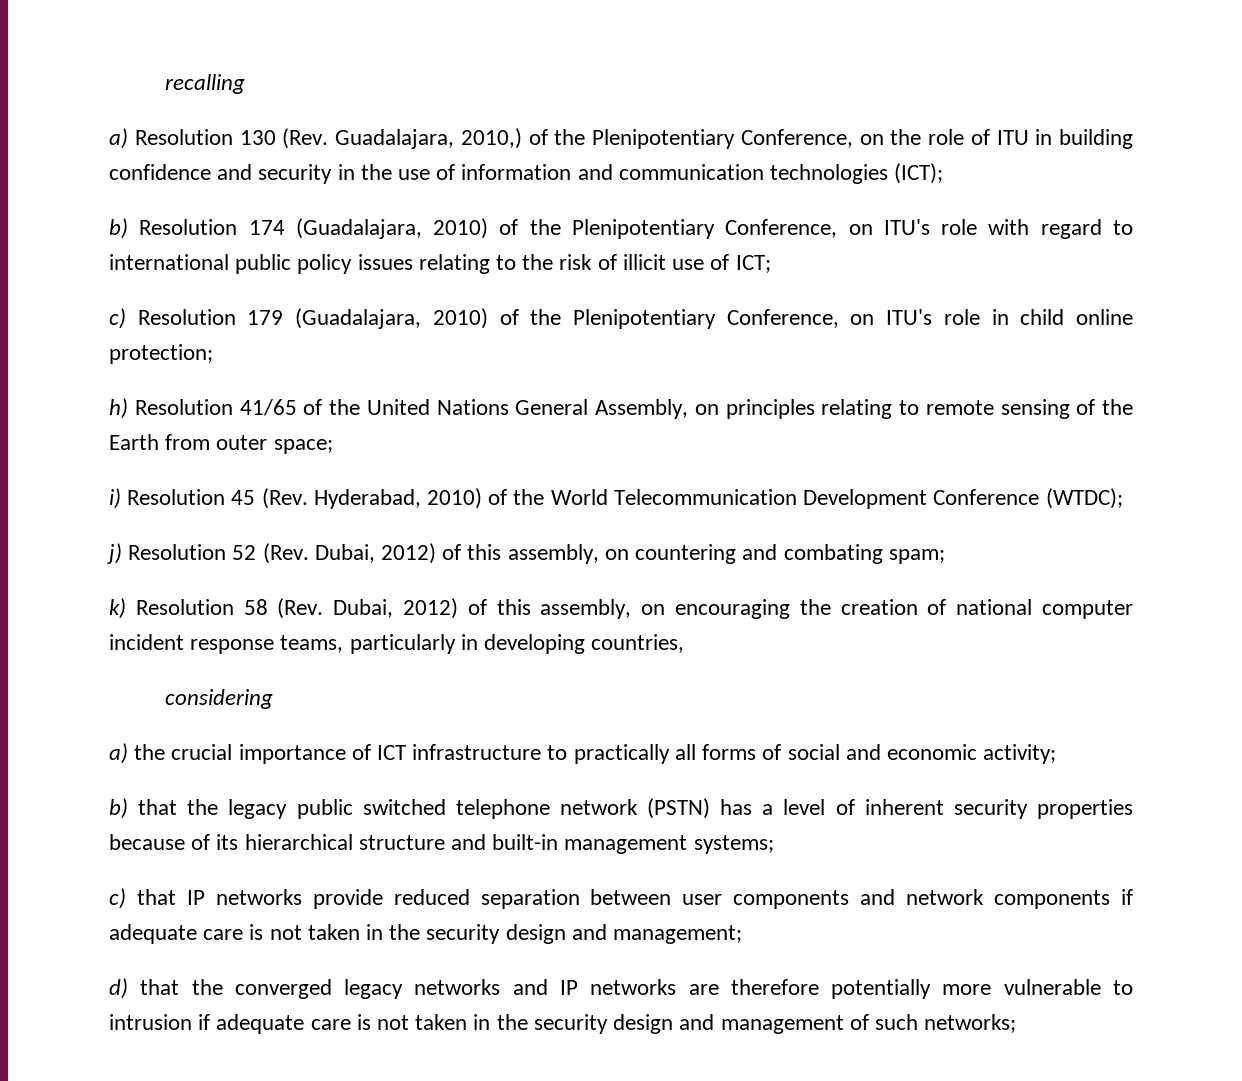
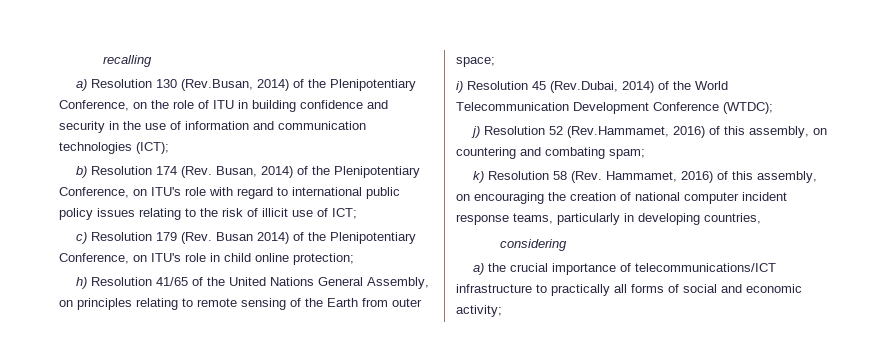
[282,128,522,149] (Rev. Guadalajara, 2010,) -> [180,79,289,91] (Rev.Busan, 2014)
[295,218,489,239] (Guadalajara, 2010) -> [180,166,293,178] (Rev. Busan, 2014)
[295,308,488,329] (Guadalajara, 2010) -> [180,232,289,244] (Rev. Busan 2014)
[261,488,483,509] (Rev. Hyderabad, 2010) -> [550,81,654,93] (Rev.Dubai, 2014)
[262,543,437,564] (Rev. Dubai, 2012) -> [566,126,705,138] (Rev.Hammamet, 2016)
[333,598,458,619] Dubai, 2012) -> [605,171,713,183] Hammamet, 2016)
[377,745,407,760] ICT -> [634,263,776,272] telecommunications/ICT
[109,798,1133,819] [109,834,774,854] [109,888,1133,909] [109,924,743,944] [109,978,1134,999] [109,1014,1017,1034] // b) that the legacy public switched telephone network (PSTN) has a level of inherent security properties because of its hierarchical structure and built-in management systems; // c) that IP networks provide reduced separation between user components and network components if adequate care is not taken in the security design and management; // d) that the converged legacy networks and IP networks are therefore potentially more vulnerable to intrusion if adequate care is not taken in the security design and management of such networks; -> (502, 311) none

